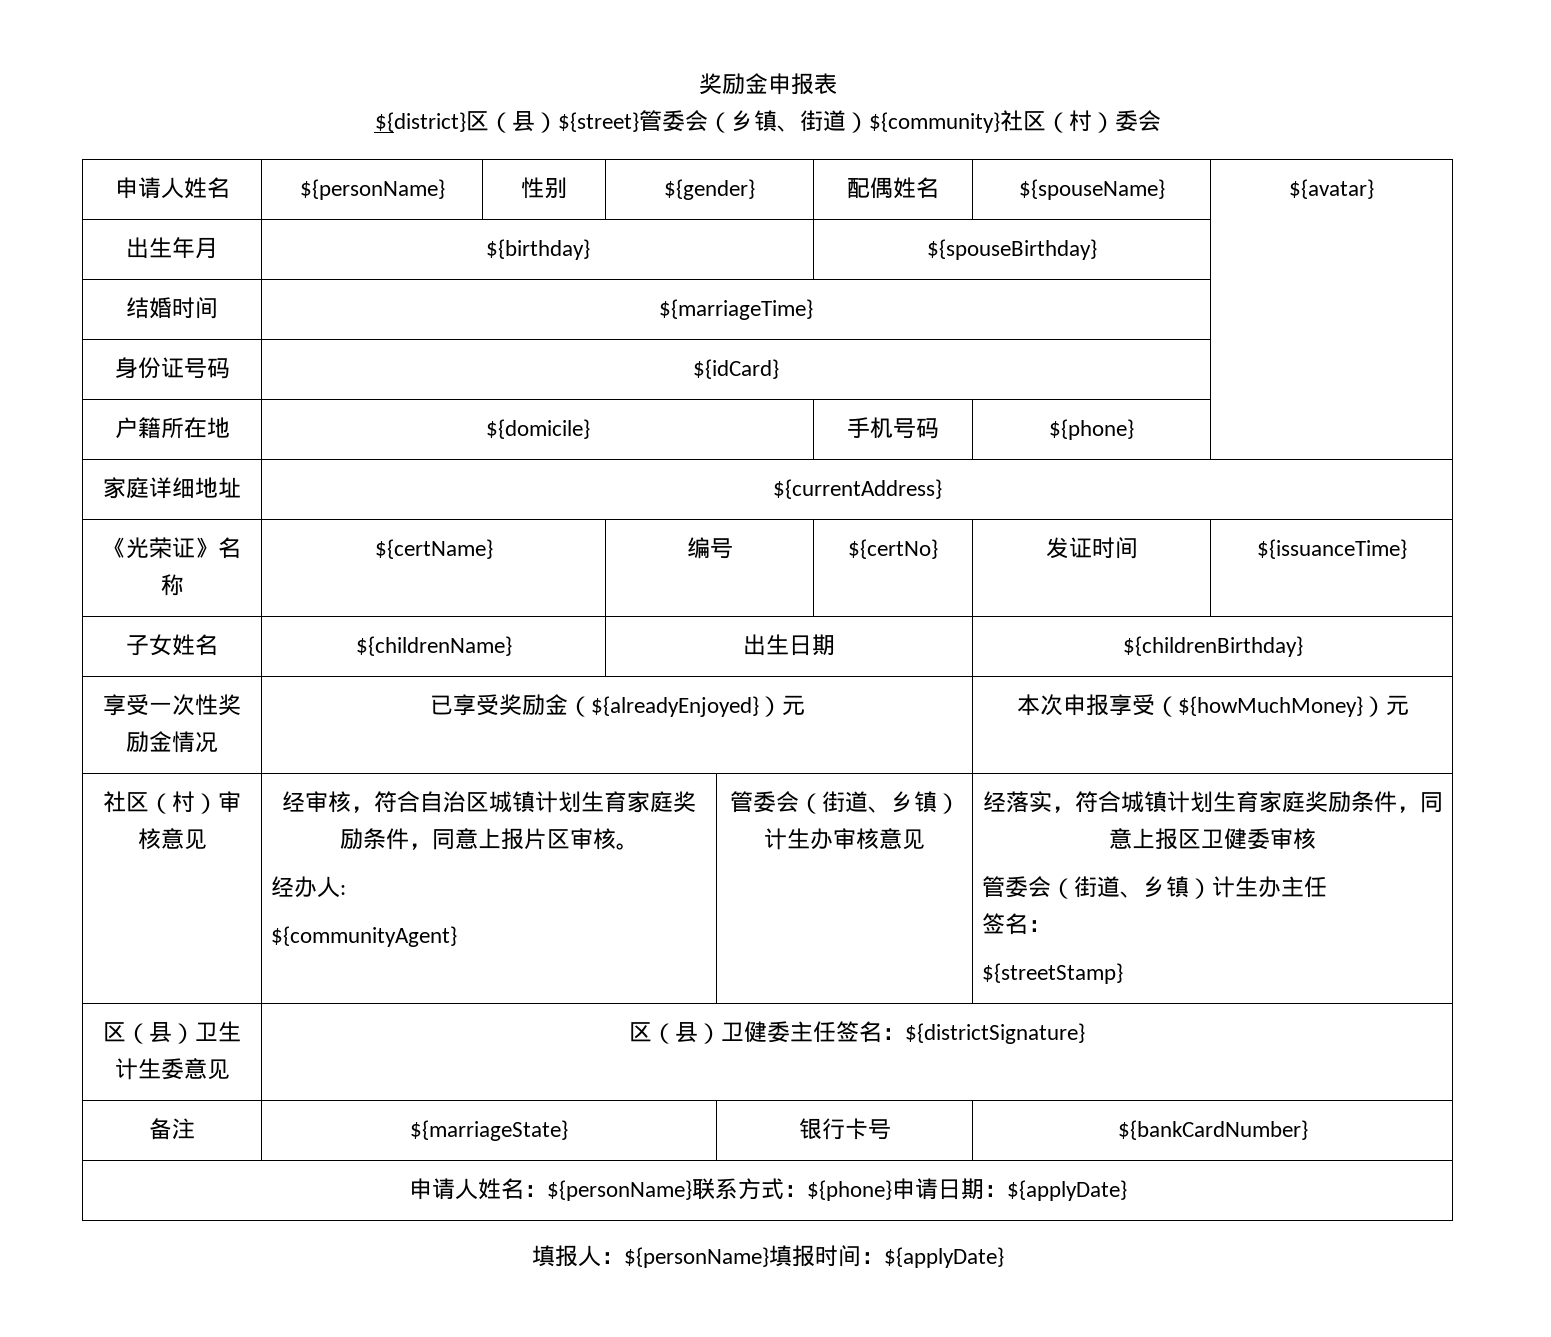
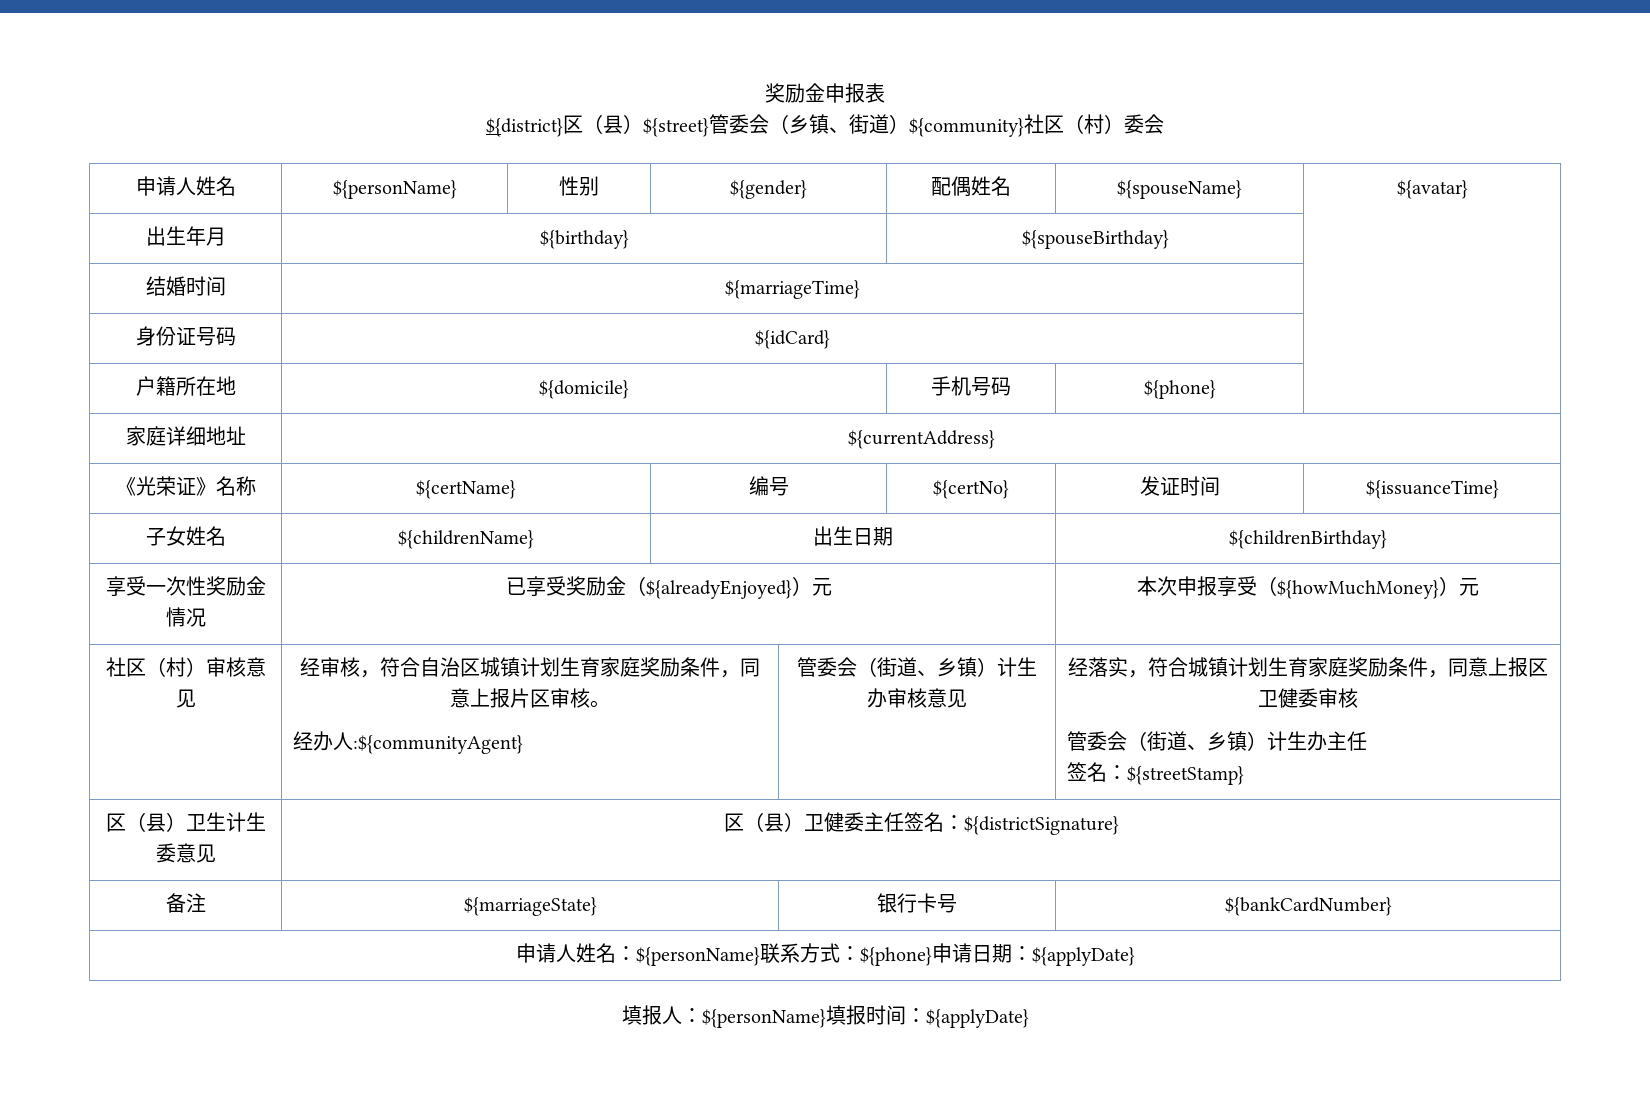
[340,885,347,895] [271,926,458,947] : // ${communityAgent} -> [353,735,524,754] :${communityAgent}
(1052, 926) // -> (1128, 772) none

